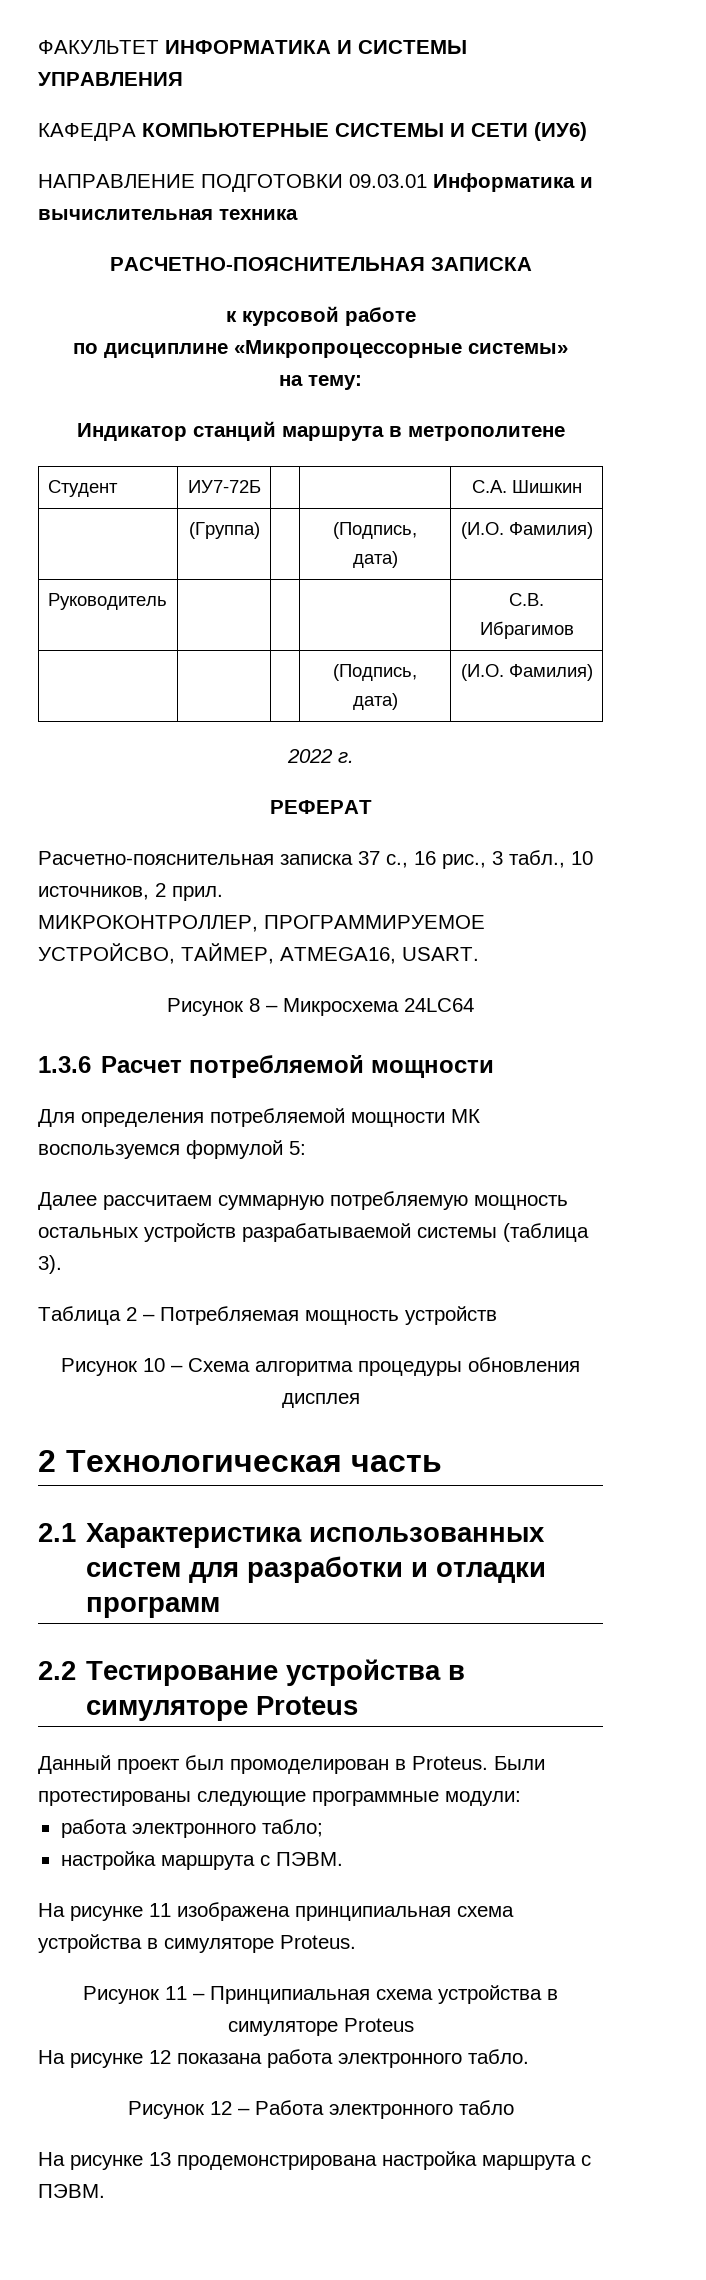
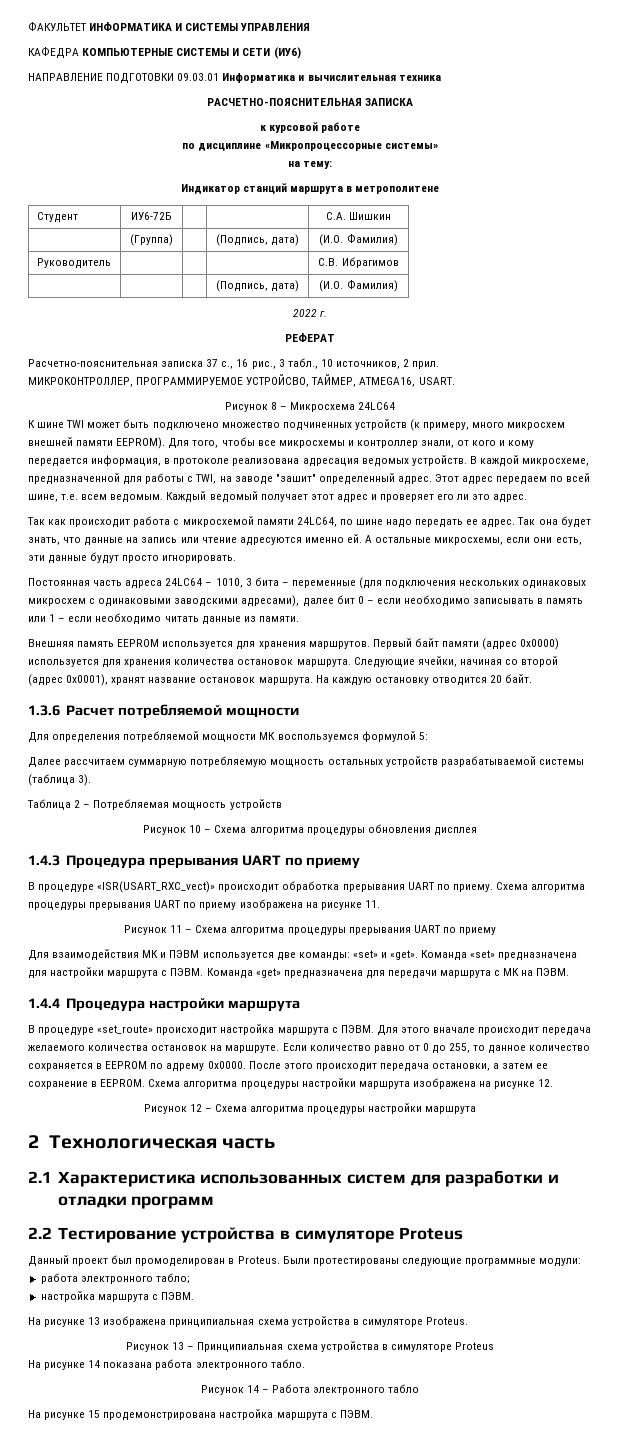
[187,480,261,493] ИУ7-72Б -> [131,212,172,220] ИУ6-72Б
(474, 1005) none -> [28,419,566,431] [28,437,535,449] [28,455,590,467] [28,473,591,485] [28,491,528,503] [27,516,591,528] [28,534,582,546] [28,552,237,564] [28,577,587,589] [28,595,584,607] [28,613,299,625] [28,638,560,650] [28,656,559,668] [28,674,533,686] // К шине TWI может быть подключено множество подчиненных устройств (к примеру, много микросхем внешней памяти EEPROM). Для того, чтобы все микросхемы и контроллер знали, от кого и кому передается информация, в протоколе реализована адресация ведомых устройств. В каждой микросхеме, предназначенной для работы с TWI, на заводе "зашит" определенный адрес. Этот адрес передаем по всей шине, т.е. всем ведомым. Каждый ведомый получает этот адрес и проверяет его ли это адрес. // Так как происходит работа с микросхемой памяти 24LC64, по шине надо передать ее адрес. Так она будет знать, что данные на запись или чтение адресуются именно ей. А остальные микросхемы, если они есть, эти данные будут просто игнорировать. // Постоянная часть адреса 24LC64 – 1010, 3 бита – переменные (для подключения нескольких одинаковых микросхем c одинаковыми заводскими адресами), далее бит 0 – если необходимо записывать в память или 1 – если необходимо читать данные из памяти. // Внешняя память EEPROM используется для хранения маршрутов. Первый байт памяти (адрес 0x0000) используется для хранения количества остановок маршрута. Следующие ячейки, начиная со второй (адрес 0x0001), хранят название остановок маршрута. На каждую остановку отводится 20 байт.
(360, 1400) none -> [28,855,361,869] [28,881,586,893] [28,899,380,911] [124,925,496,936] [28,949,578,961] [28,967,570,979] [28,998,300,1012] [28,1024,592,1036] [27,1043,591,1054] [28,1061,549,1072] [28,1078,554,1090] [143,1103,477,1115] // 1.4.3 Процедура прерывания UART по приему // В процедуре «ISR(USART_RXC_vect)» происходит обработка прерывания UART по приему. Схема алгоритма процедуры прерывания UART по приему изображена на рисунке 11. // Рисунок 11 – Схема алгоритма процедуры прерывания UART по приему // Для взаимодействия МК и ПЭВМ используется две команды: «set» и «get». Команда «set» предназначена для настройки маршрута с ПЭВМ. Команда «get» предназначена для передачи маршрута с МК на ПЭВМ. // 1.4.4 Процедура настройки маршрута // В процедуре «set_route» происходит настройка маршрута с ПЭВМ. Для этого вначале происходит передача желаемого количества остановок на маршруте. Если количество равно от 0 до 255, то данное количество сохраняется в EEPROM по адрему 0x0000. После этого происходит передача остановки, а затем ее сохранение в EEPROM. Схема алгоритма процедуры настройки маршрута изображена на рисунке 12. // Рисунок 12 – Схема алгоритма процедуры настройки маршрута
[149,1903,171,1917] 11 -> [88,1317,101,1325] 13
[165,1986,187,2000] 11 -> [172,1342,185,1350] 13
[149,2050,171,2064] 12 -> [88,1360,101,1368] 14
[209,2101,232,2115] 12 -> [246,1385,259,1393] 14
[149,2152,171,2166] 13 -> [88,1410,101,1418] 15

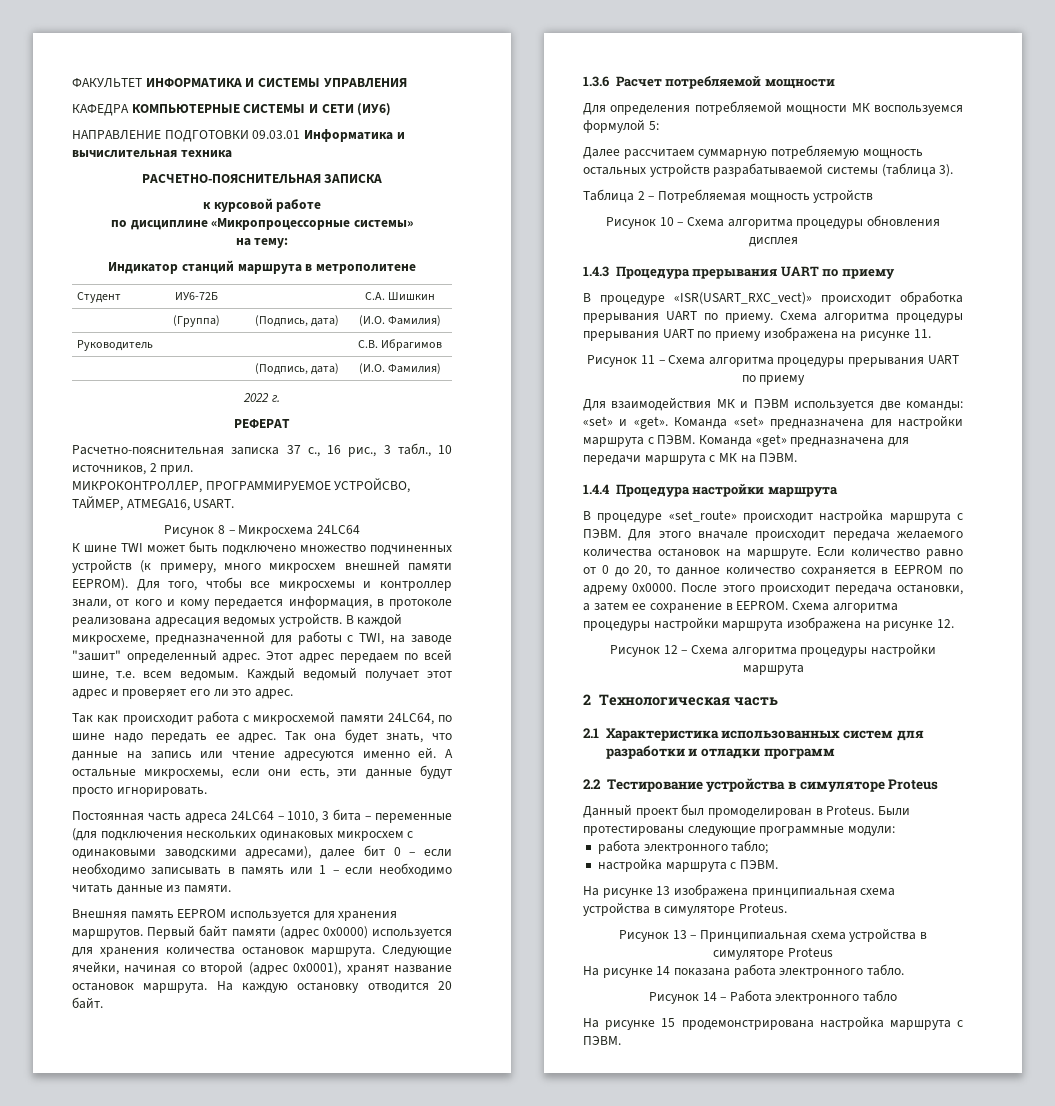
[449,1043,471,1053] 255, -> [634,565,652,577] 20,

